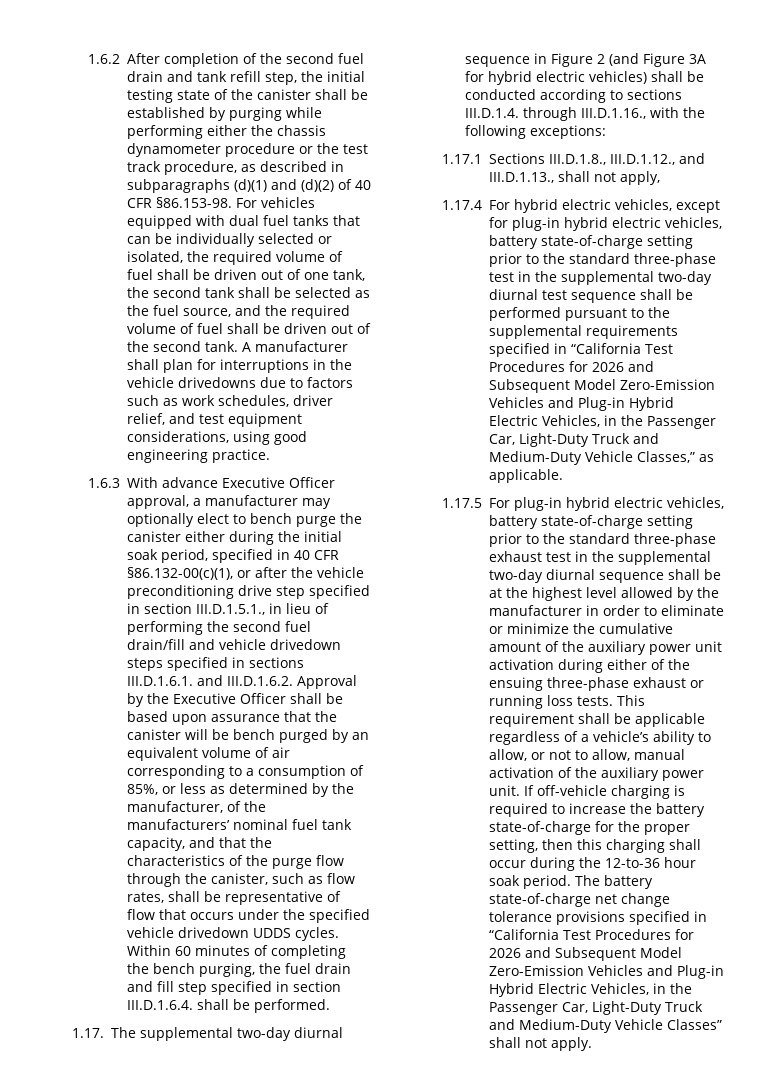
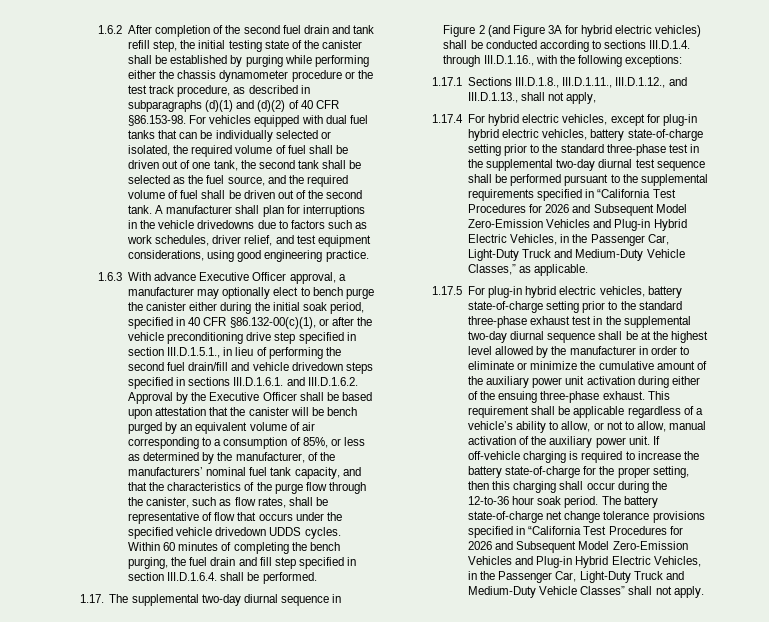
[211,714,281,722] assurance -> [155,407,207,416] attestation
(607, 159) none -> [562,77,613,88] III.D.1.11.,
[633,677,705,688] [489,695,614,709] exhaust or running loss tests. -> [602,391,645,400] exhaust.

